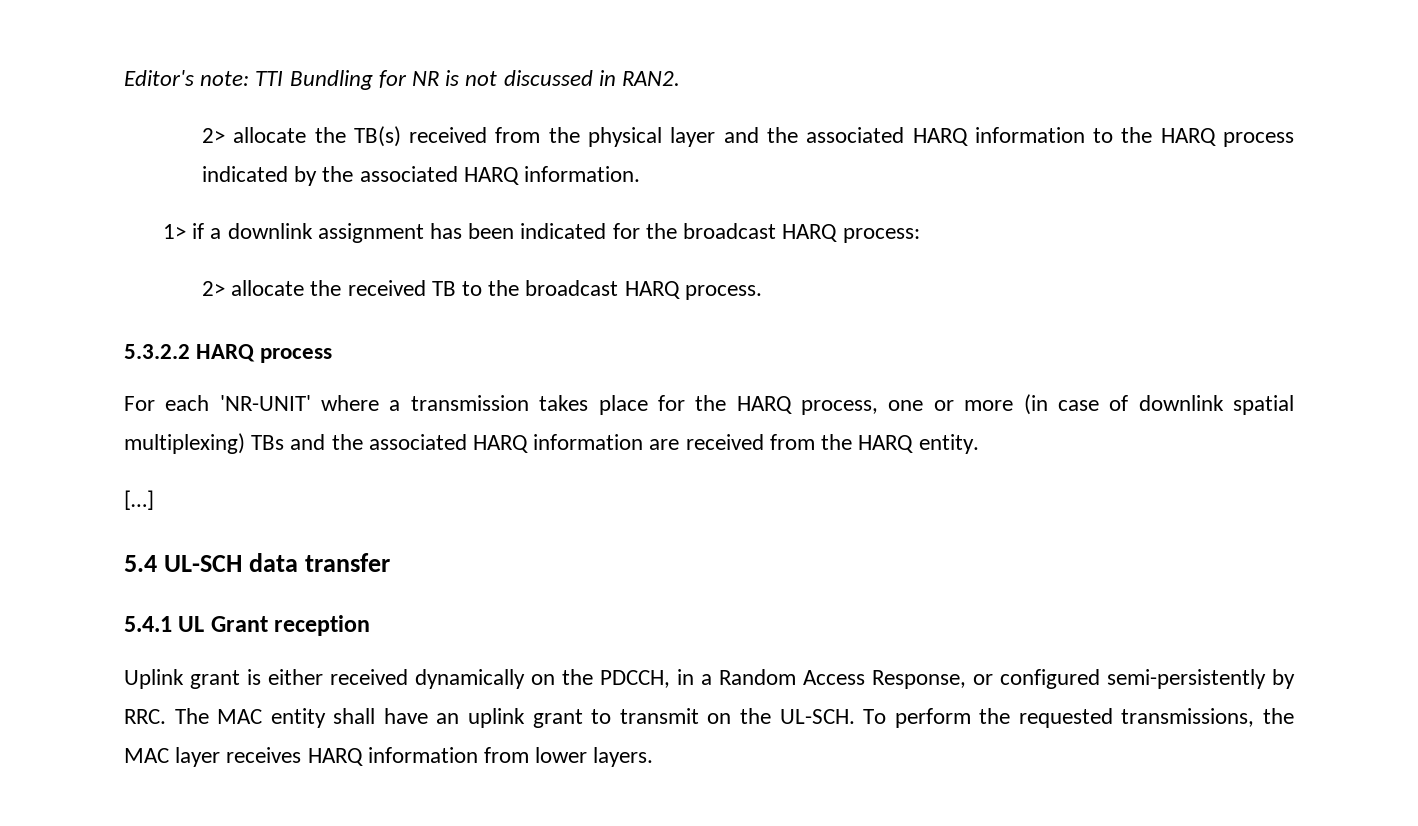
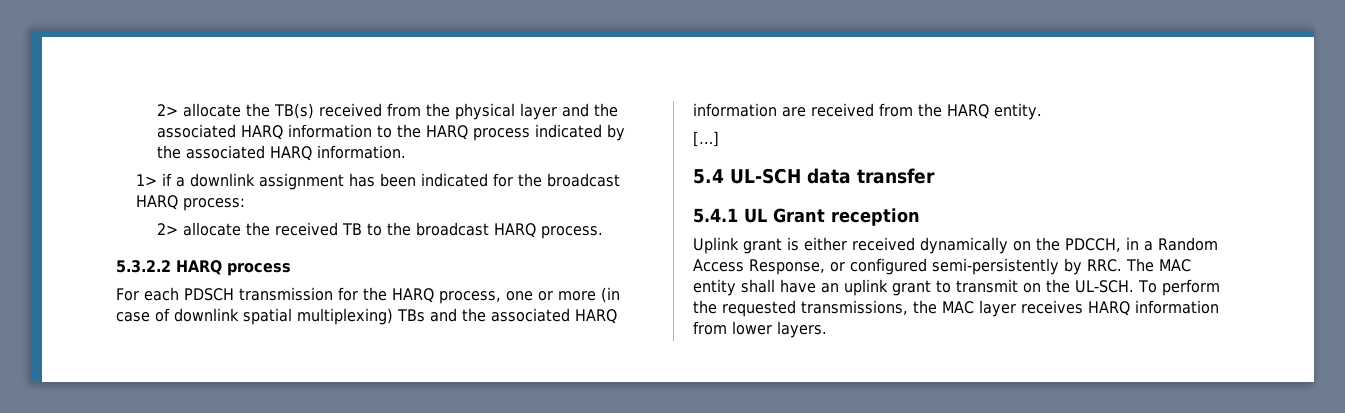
[124,70,681,90] Editor's note: TTI Bundling for NR is not discussed in RAN2. // -> (156, 110) none
[219,395,648,415] 'NR-UNIT' where a transmission takes place -> [184,287,333,301] PDSCH transmission

